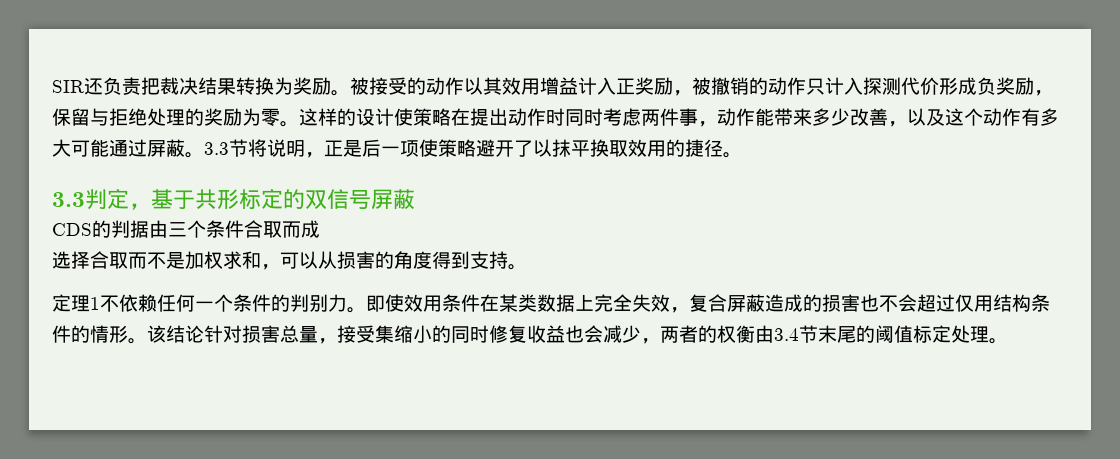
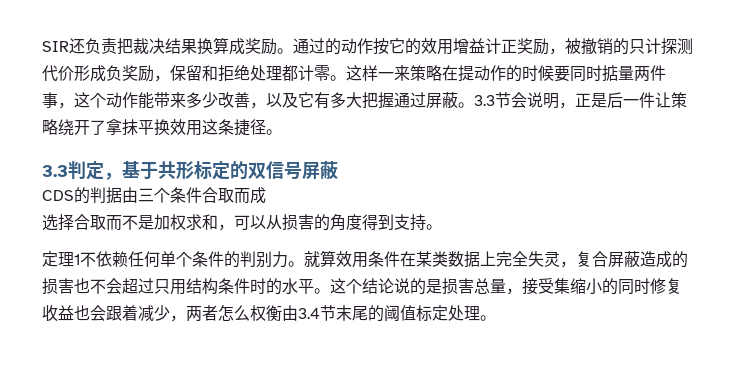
[236,77,502,96] 转换为奖励。被接受的动作以其 -> [197,37,421,55] 换算成奖励。通过的动作按它的
[597,77,616,95] 入 -> (501, 46) none
[768,77,863,95] 动作只计入 -> [629,38,661,54] 只计
[90,108,109,126] 与 -> [202,65,218,81] 和
[185,108,641,127] 的奖励为零。这样的设计使策略在提出动作时同时考虑 -> [282,65,634,82] 都计零。这样一来策略在提动作的时候要同时掂量
(717, 124) none -> [74,92,106,108] 这个
[945,108,1059,126] [52,139,109,157] 这个动作有多大可能 -> [298,92,394,109] 它有多大把握
[248,139,267,157] 将 -> [511,92,527,108] 会
[400,139,685,157] 项使策略避开了以抹平换取效用的 -> [639,92,687,108] [42,119,234,136] 件让策略绕开了拿抹平换效用这条
[195,301,214,310] 一 -> [160,251,176,267] 单
[366,294,404,312] 即使 -> [304,250,336,267] 就算
[651,294,670,312] 效 -> [544,252,560,267] 灵
[955,294,974,312] 仅 -> [154,279,170,294] 只
[71,325,242,344] 的情形。该结论针对 -> [250,278,442,295] 时的水平。这个结论说的是
(603, 334) none -> [106,305,138,321] 跟着
[698,325,717,343] 的 -> [218,305,250,321] 怎么

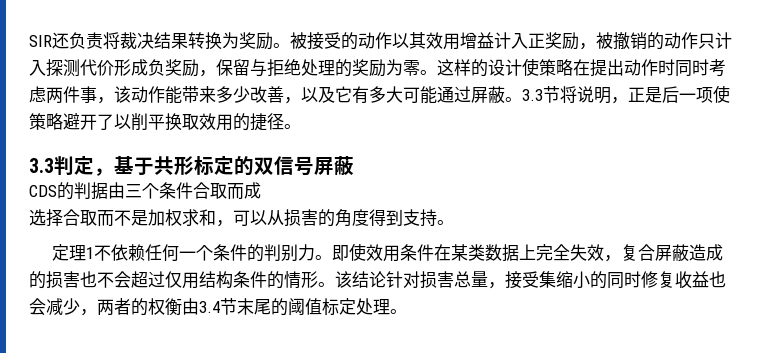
[117,38,133,55] 把 -> [103,32,120,49] 将
[197,37,421,55] 换算成奖励。通过的动作按它的 -> [188,32,426,50] 转换为奖励。被接受的动作以其
(501, 46) none -> [511,33,528,49] 入
[629,38,661,54] 只计 -> [664,32,732,49] [29,60,46,76] 动作只计入
[202,65,218,81] 和 -> [250,59,267,77] 与
[282,65,634,82] 都计零。这样一来策略在提动作的时候要同时掂量 -> [335,58,726,77] [29,86,46,103] 的奖励为零。这样的设计使策略在提出动作时同时考虑
[74,92,106,108] 这个 -> [114,86,131,103] 该
[362,92,394,109] 把握 -> [403,86,437,104] 可能
[511,92,527,108] 会 -> [560,86,577,103] 将
[639,92,687,108] [42,119,234,136] 件让策略绕开了拿抹平换效用这条 -> [696,85,730,103] [29,113,250,131] 项使策略避开了以削平换取效用的
[160,251,176,267] 单 -> [179,251,197,259] 一
[304,250,336,267] 就算 -> [332,243,367,261] 即使
[544,252,560,267] 灵 -> [587,244,605,261] 效
[154,279,170,294] 只 -> [165,271,182,288] 仅
[250,278,442,295] 时的水平。这个结论说的是 -> [267,271,420,289] 的情形。该结论针对
[106,305,138,321] 跟着 -> (46, 306) none
[218,305,250,321] 怎么 -> [131,298,148,316] 的

